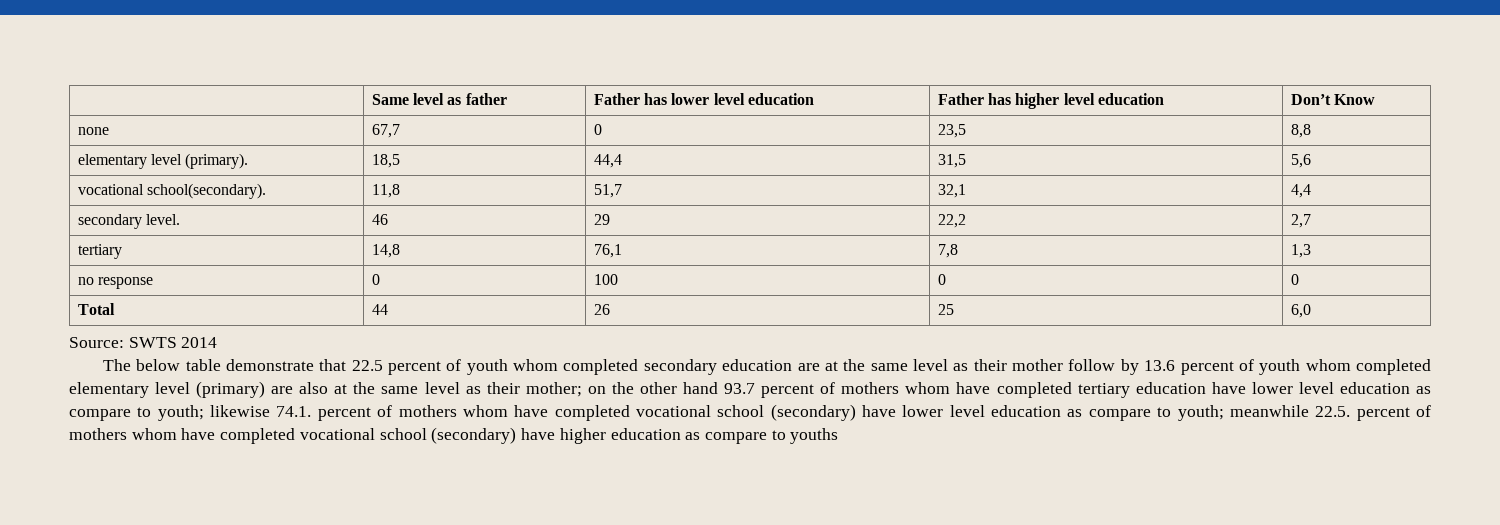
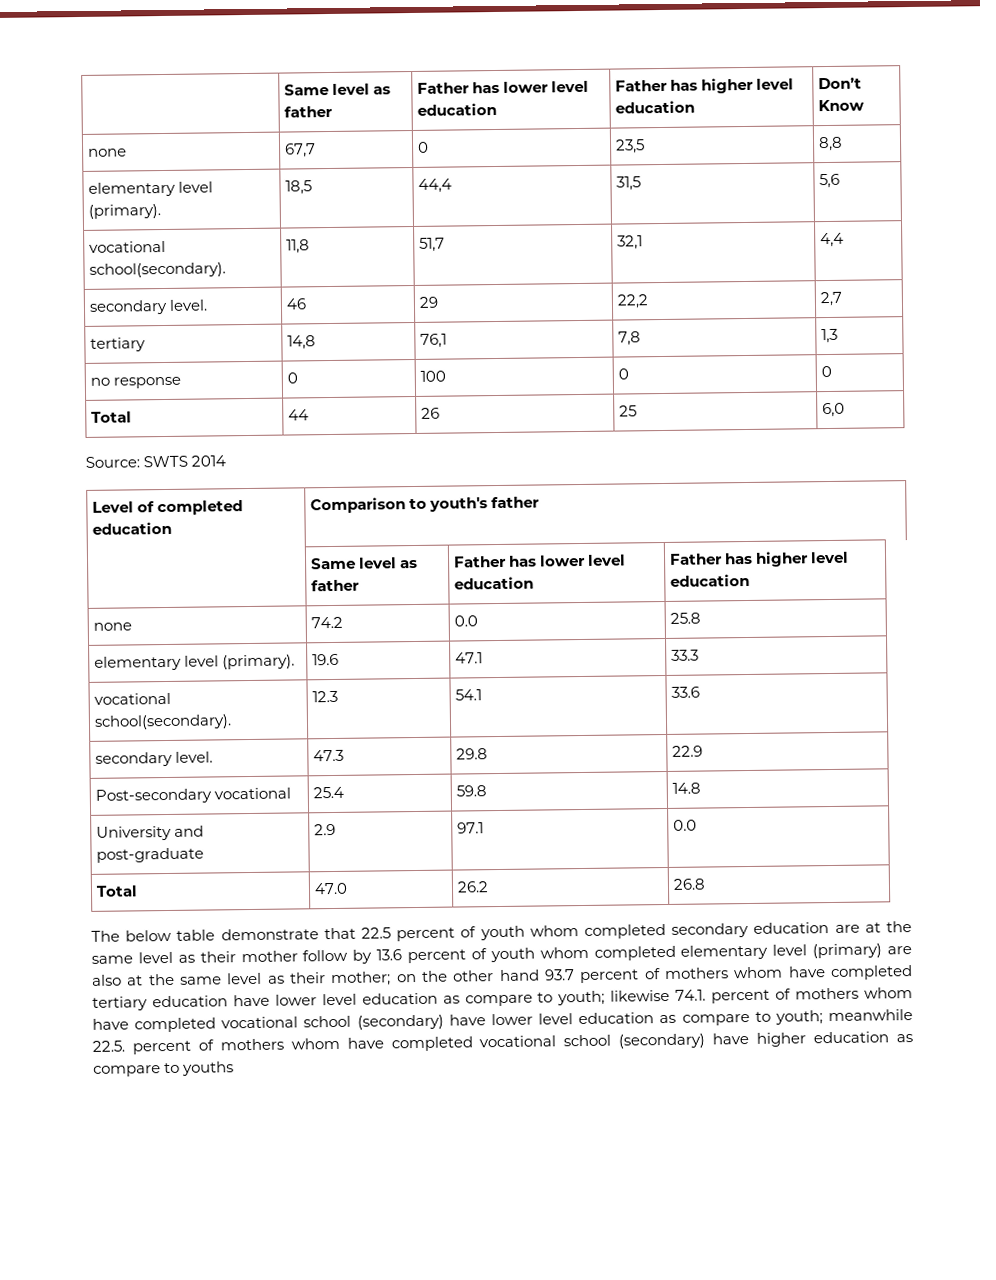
(218, 342) none -> [92,500,244,516] [92,521,173,535] [310,496,541,514] [311,557,419,570] [311,579,361,592] [453,554,627,568] [454,576,535,590] [669,551,850,567] [670,573,751,587] [93,622,133,631] [311,616,344,629] [454,615,479,627] [670,612,702,624] [94,654,296,671] [312,653,340,666] [455,652,484,664] [671,649,700,661] [94,692,172,705] [94,714,233,730] [312,690,339,703] [455,689,483,701] [671,686,701,698] [95,751,214,767] [313,749,345,762] [456,748,489,760] [672,745,704,757] [95,787,292,804] [313,786,345,799] [456,785,488,797] [672,782,702,794] [96,825,205,841] [96,847,205,863] [314,823,337,836] [457,822,485,834] [673,819,698,831] [96,885,139,897] [314,882,349,895] [457,881,490,893] [673,878,707,890] // Level of completed education | Comparison to youth's father // | Same level as father | Father has lower level education | Father has higher level education // none | 74.2 | 0.0 | 25.8 // elementary level (primary). | 19.6 | 47.1 | 33.3 // vocational school(secondary). | 12.3 | 54.1 | 33.6 // secondary level. | 47.3 | 29.8 | 22.9 // Post-secondary vocational | 25.4 | 59.8 | 14.8 // University and post-graduate | 2.9 | 97.1 | 0.0 // Total | 47.0 | 26.2 | 26.8

